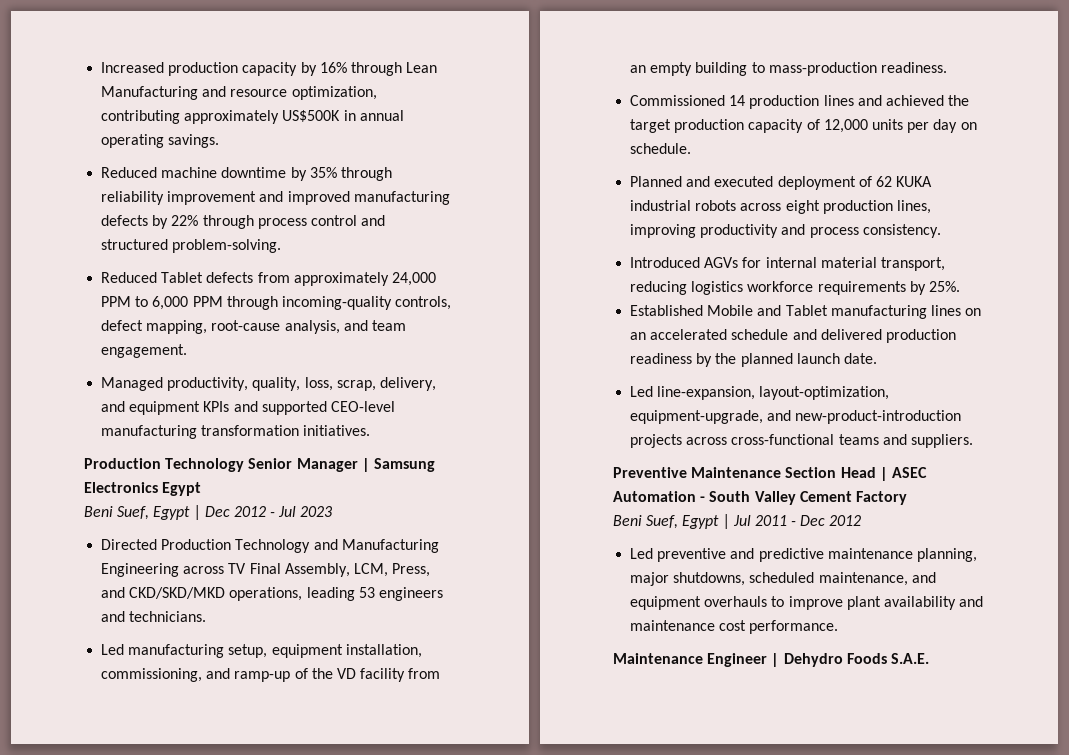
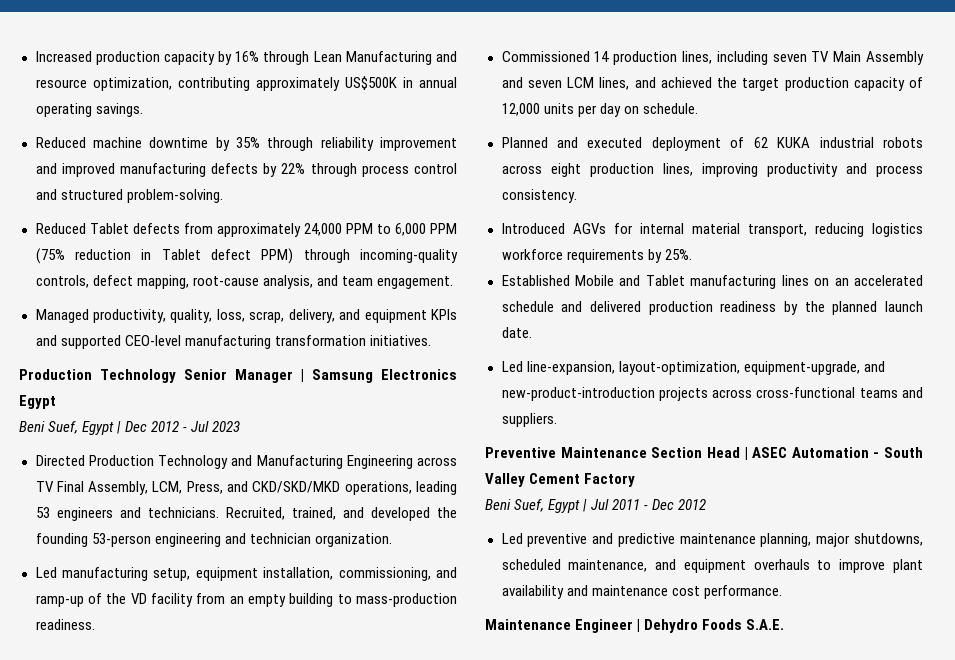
(223, 301) none -> [35,248,294,264] (75% reduction in Tablet defect PPM)
(207, 616) none -> [225,507,457,521] [35,533,392,547] Recruited, trained, and developed the founding 53-person engineering and technician organization.
[823,95,854,106] lines -> [681,51,924,65] [501,77,630,90] lines, including seven TV Main Assembly and seven LCM lines,

